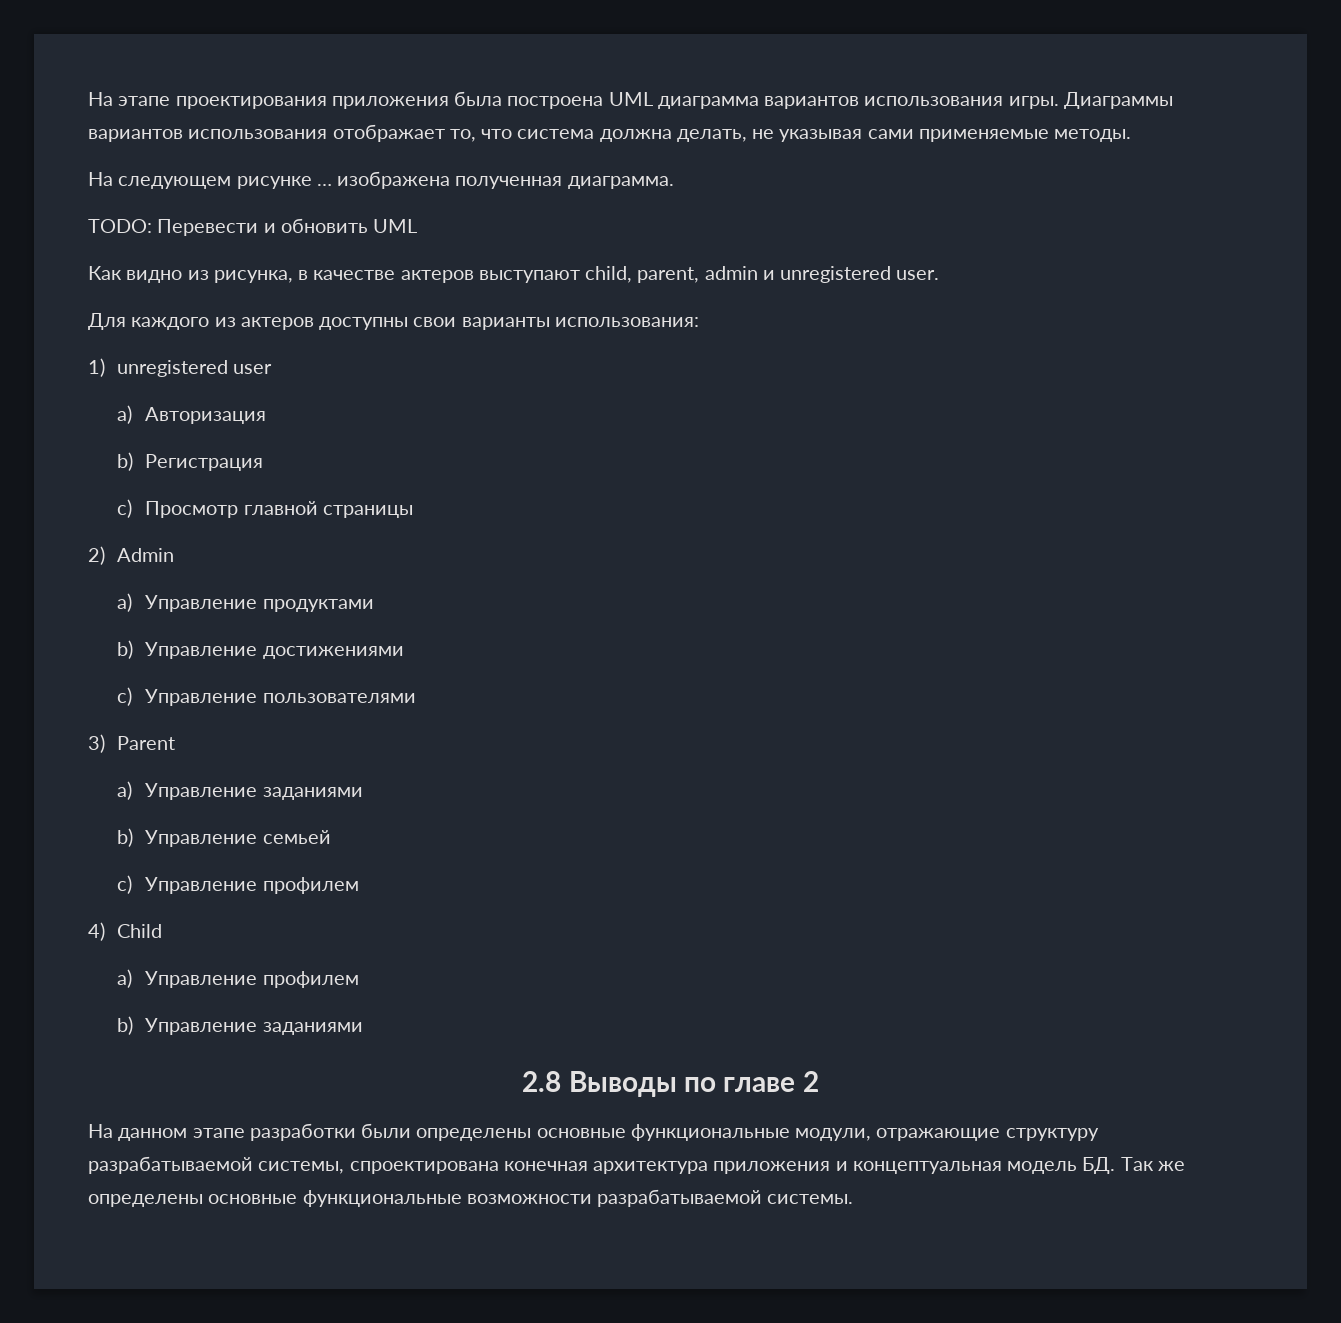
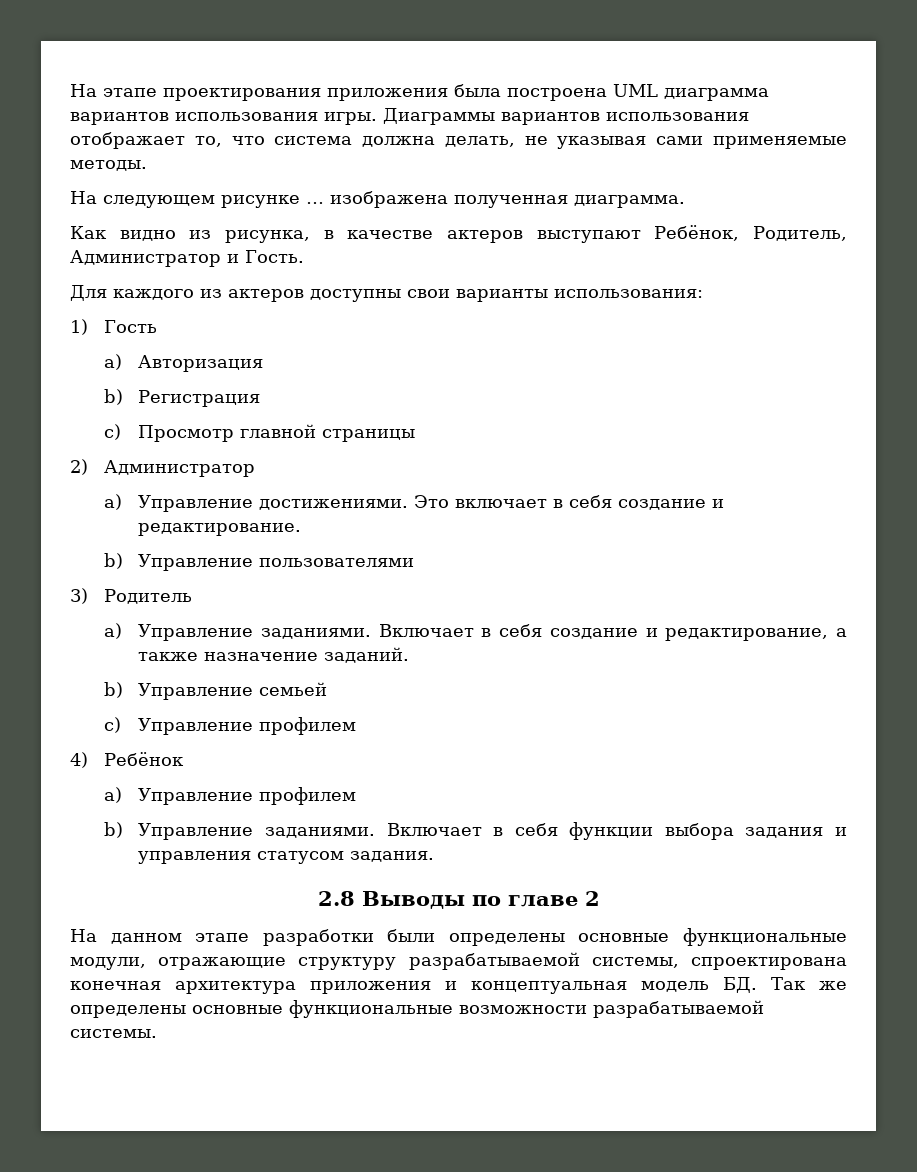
[88,218,418,236] // TODO: Перевести и обновить UML -> (685, 201) none
[585,266,940,283] child, parent, admin и unregistered user. -> [654,225,847,241] [70,250,304,267] Ребёнок, Родитель, Администратор и Гость.
[116,360,272,377] unregistered user -> [104,320,158,333] Гость
[116,548,174,562] [116,593,374,612] [116,640,404,659] [116,687,132,706] Admin // a) Управление продуктами // b) Управление достижениями // c) -> [104,460,256,477] [104,494,725,512] [138,523,302,536] [104,553,124,569] Администратор // a) Управление достижениями. Это включает в себя создание и редактирование. // b)
[116,736,175,750] [116,781,363,800] Parent // a) Управление заданиями -> [104,589,193,604] [104,623,848,641] [138,647,410,663] Родитель // a) Управление заданиями. Включает в себя создание и редактирование, а также назначение заданий.
[116,924,162,938] Child -> [104,752,185,766] Ребёнок
[262,1022,363,1035] заданиями -> [264,822,848,840] [138,851,435,864] заданиями. Включает в себя функции выбора задания и управления статусом задания.

